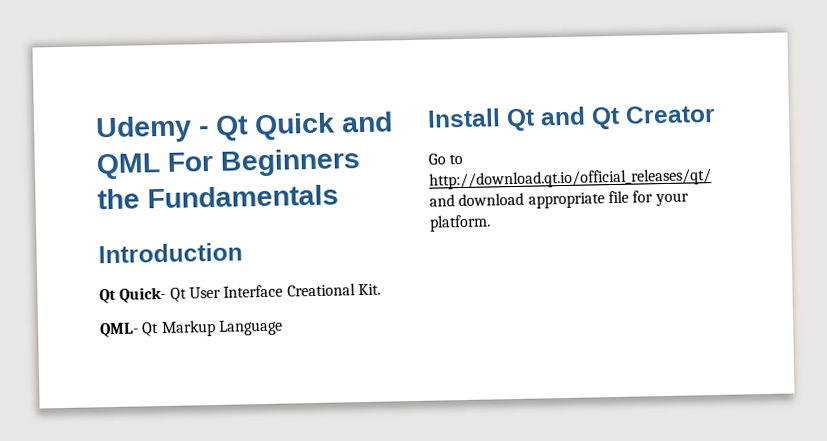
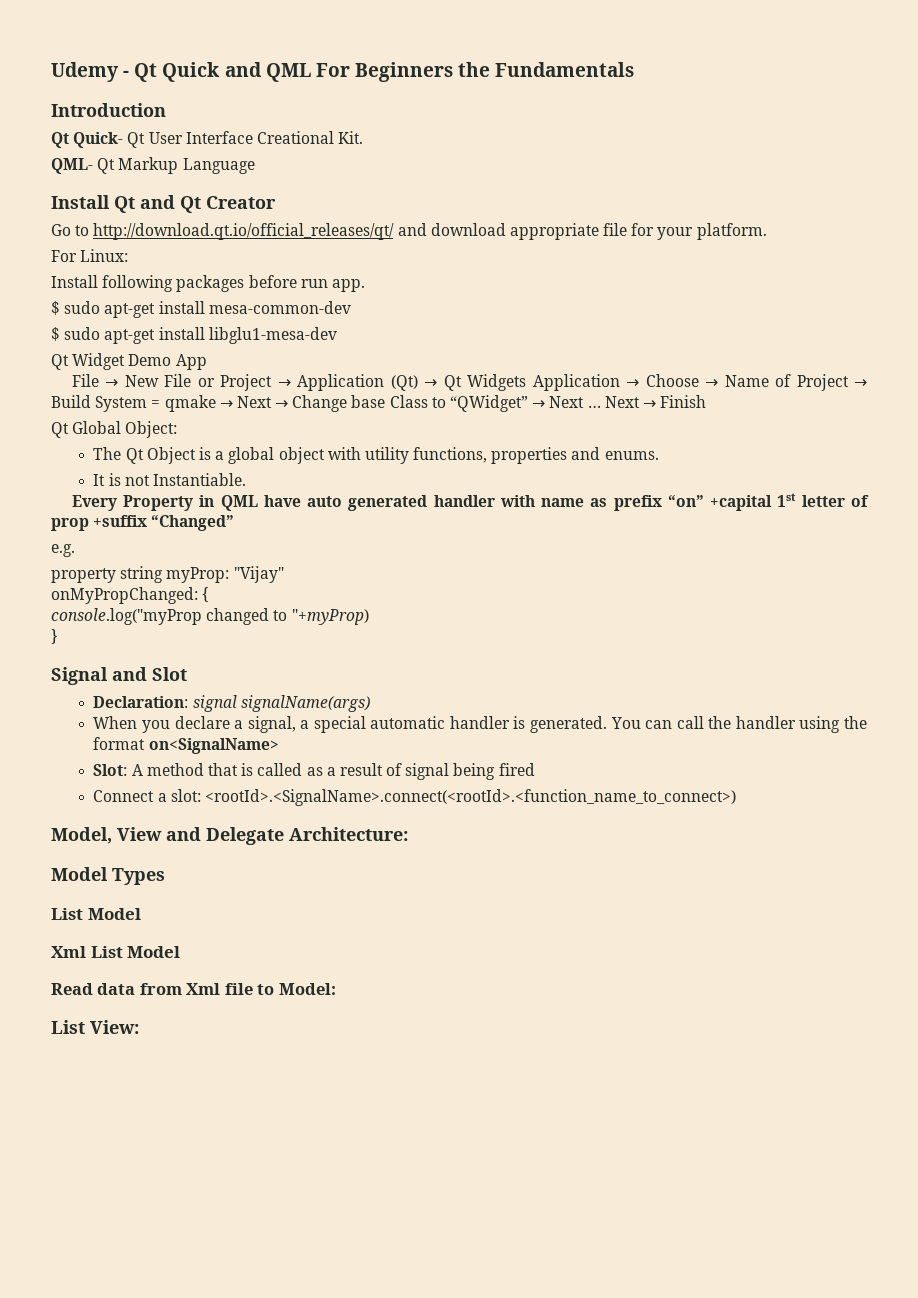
(491, 223) none -> [51,249,129,262] [51,275,365,292] [51,301,351,318] [51,327,337,344] [51,353,207,370] [71,374,868,391] [51,395,707,412] [51,421,178,438] [93,447,659,464] [93,473,246,486] [71,493,869,511] [51,515,235,531] [51,544,75,557] [51,566,284,583] [51,587,210,604] [51,608,369,625] [51,629,58,644] [51,667,187,685] [93,695,370,712] [93,716,868,733] [93,737,279,754] [93,763,535,780] [93,789,736,806] [51,827,408,845] [51,867,165,885] [51,908,141,920] [51,946,181,958] [51,983,336,995] [51,1020,139,1034] // For Linux: // Install following packages before run app. // $ sudo apt-get install mesa-common-dev // $ sudo apt-get install libglu1-mesa-dev // Qt Widget Demo App // File → New File or Project → Application (Qt) → Qt Widgets Application → Choose → Name of Project → Build System = qmake → Next → Change base Class to “QWidget” → Next … Next → Finish // Qt Global Object: // The Qt Object is a global object with utility functions, properties and enums. // It is not Instantiable. // Every Property in QML have auto generated handler with name as prefix “on” +capital 1st letter of prop +suffix “Changed” // e.g. // property string myProp: "Vijay" // onMyPropChanged: { // console.log("myProp changed to "+myProp) // } // Signal and Slot // Declaration: signal signalName(args) // When you declare a signal, a special automatic handler is generated. You can call the handler using the format on<SignalName> // Slot: A method that is called as a result of signal being fired // Connect a slot: <rootId>.<SignalName>.connect(<rootId>.<function_name_to_connect>) // Model, View and Delegate Architecture: // Model Types // List Model // Xml List Model // Read data from Xml file to Model: // List View:

